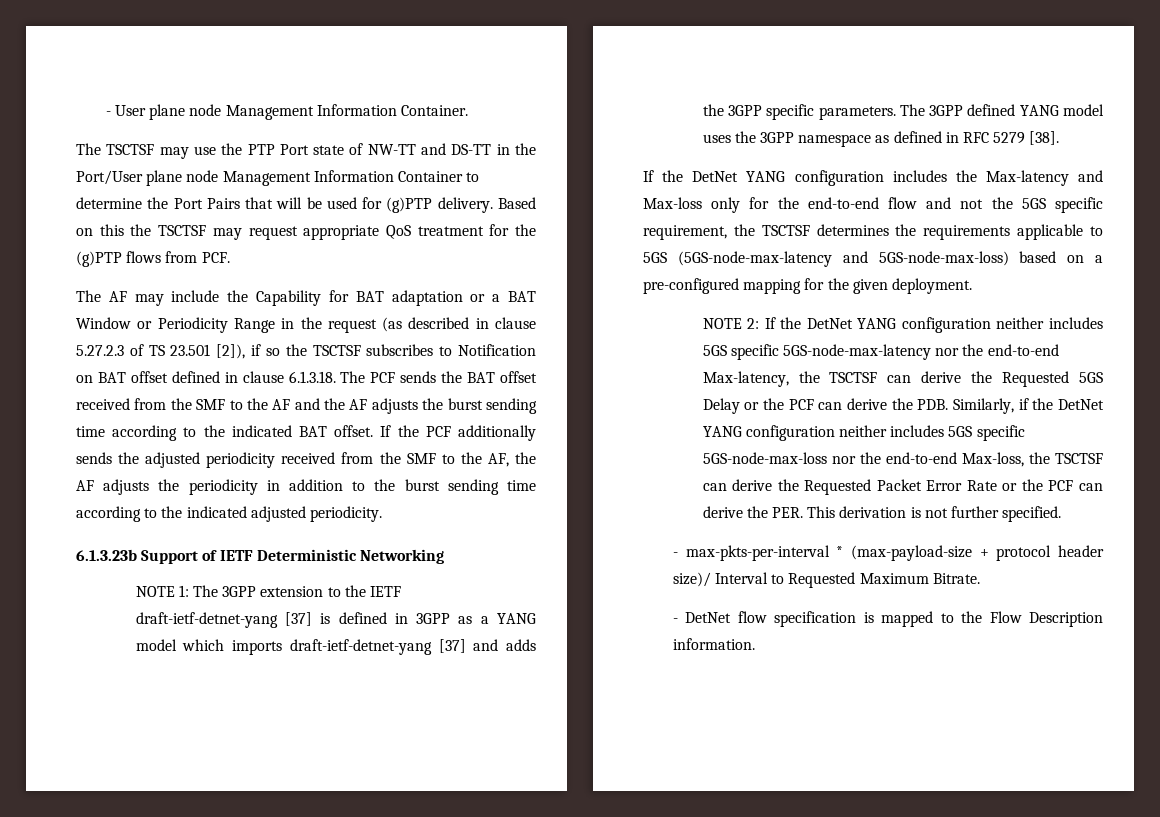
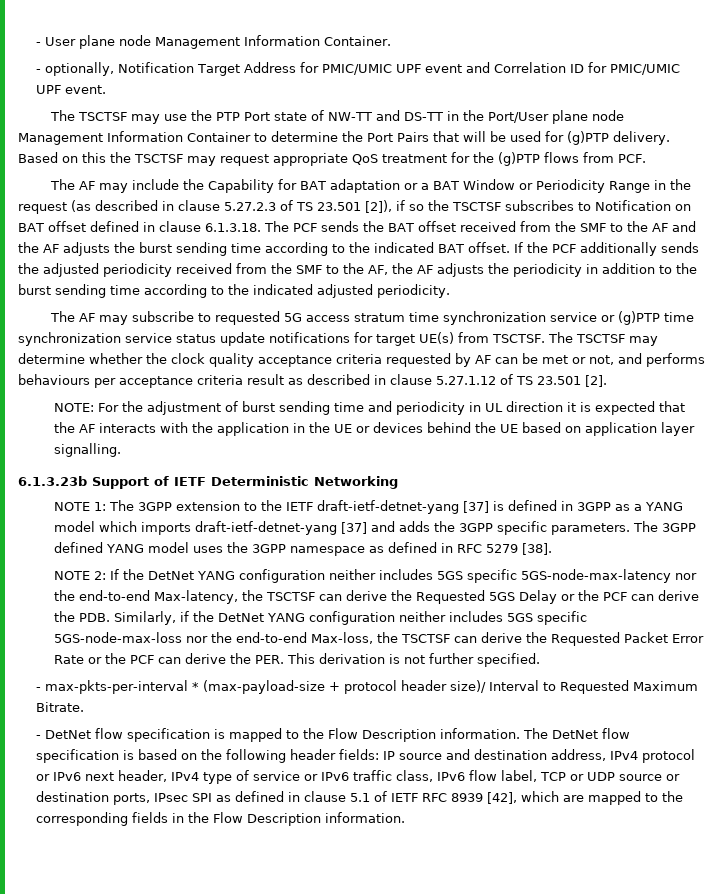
(468, 110) none -> [35,62,680,76] [35,85,106,94] // - optionally, Notification Target Address for PMIC/UMIC UPF event and Correlation ID for PMIC/UMIC UPF event.
(382, 514) none -> [50,311,695,325] [18,332,658,346] [18,353,705,367] [18,374,607,388] [53,401,685,415] [53,422,695,436] [53,443,121,457] // The AF may subscribe to requested 5G access stratum time synchronization service or (g)PTP time synchronization service status update notifications for target UE(s) from TSCTSF. The TSCTSF may determine whether the clock quality acceptance criteria requested by AF can be met or not, and performs behaviours per acceptance criteria result as described in clause 5.27.1.12 of TS 23.501 [2]. // NOTE: For the adjustment of burst sending time and periodicity in UL direction it is expected that the AF interacts with the application in the UE or devices behind the UE based on application layer signalling.
[643,170,1103,186] [643,197,1103,213] [643,224,1103,240] [643,251,1103,267] [643,278,972,294] // If the DetNet YANG configuration includes the Max-latency and Max-loss only for the end-to-end flow and not the 5GS specific requirement, the TSCTSF determines the requirements applicable to 5GS (5GS-node-max-latency and 5GS-node-max-loss) based on a pre-configured mapping for the given deployment. -> (552, 549) none
(755, 644) none -> [522,728,630,739] [35,749,695,763] [35,770,680,784] [35,791,683,805] [35,812,405,826] The DetNet flow specification is based on the following header fields: IP source and destination address, IPv4 protocol or IPv6 next header, IPv4 type of service or IPv6 traffic class, IPv6 flow label, TCP or UDP source or destination ports, IPsec SPI as defined in clause 5.1 of IETF RFC 8939 [42], which are mapped to the corresponding fields in the Flow Description information.

